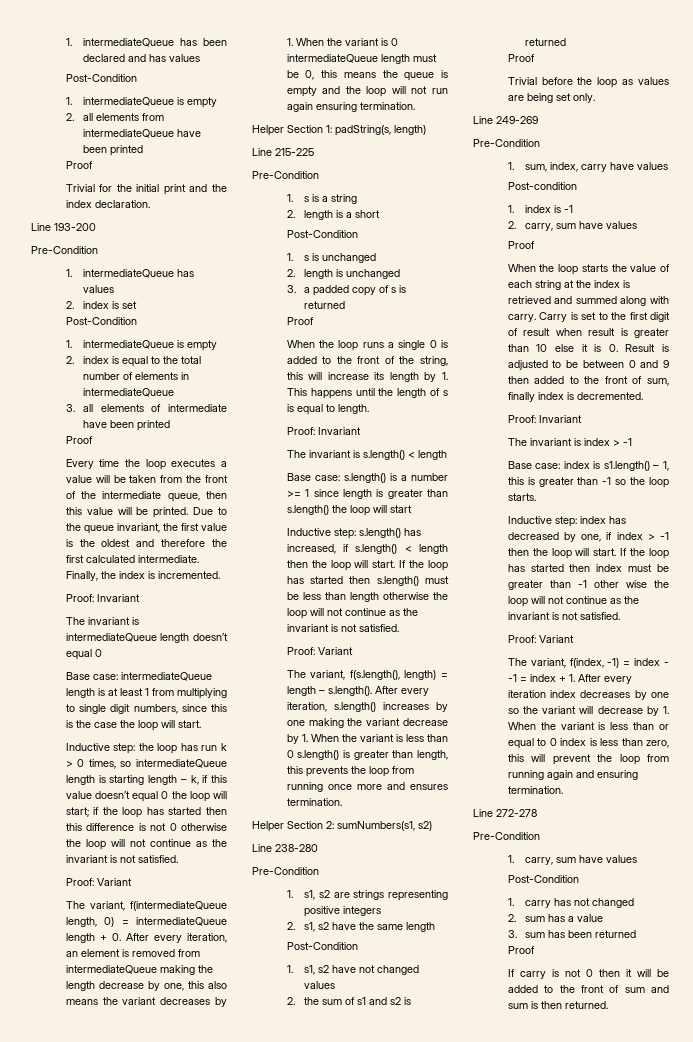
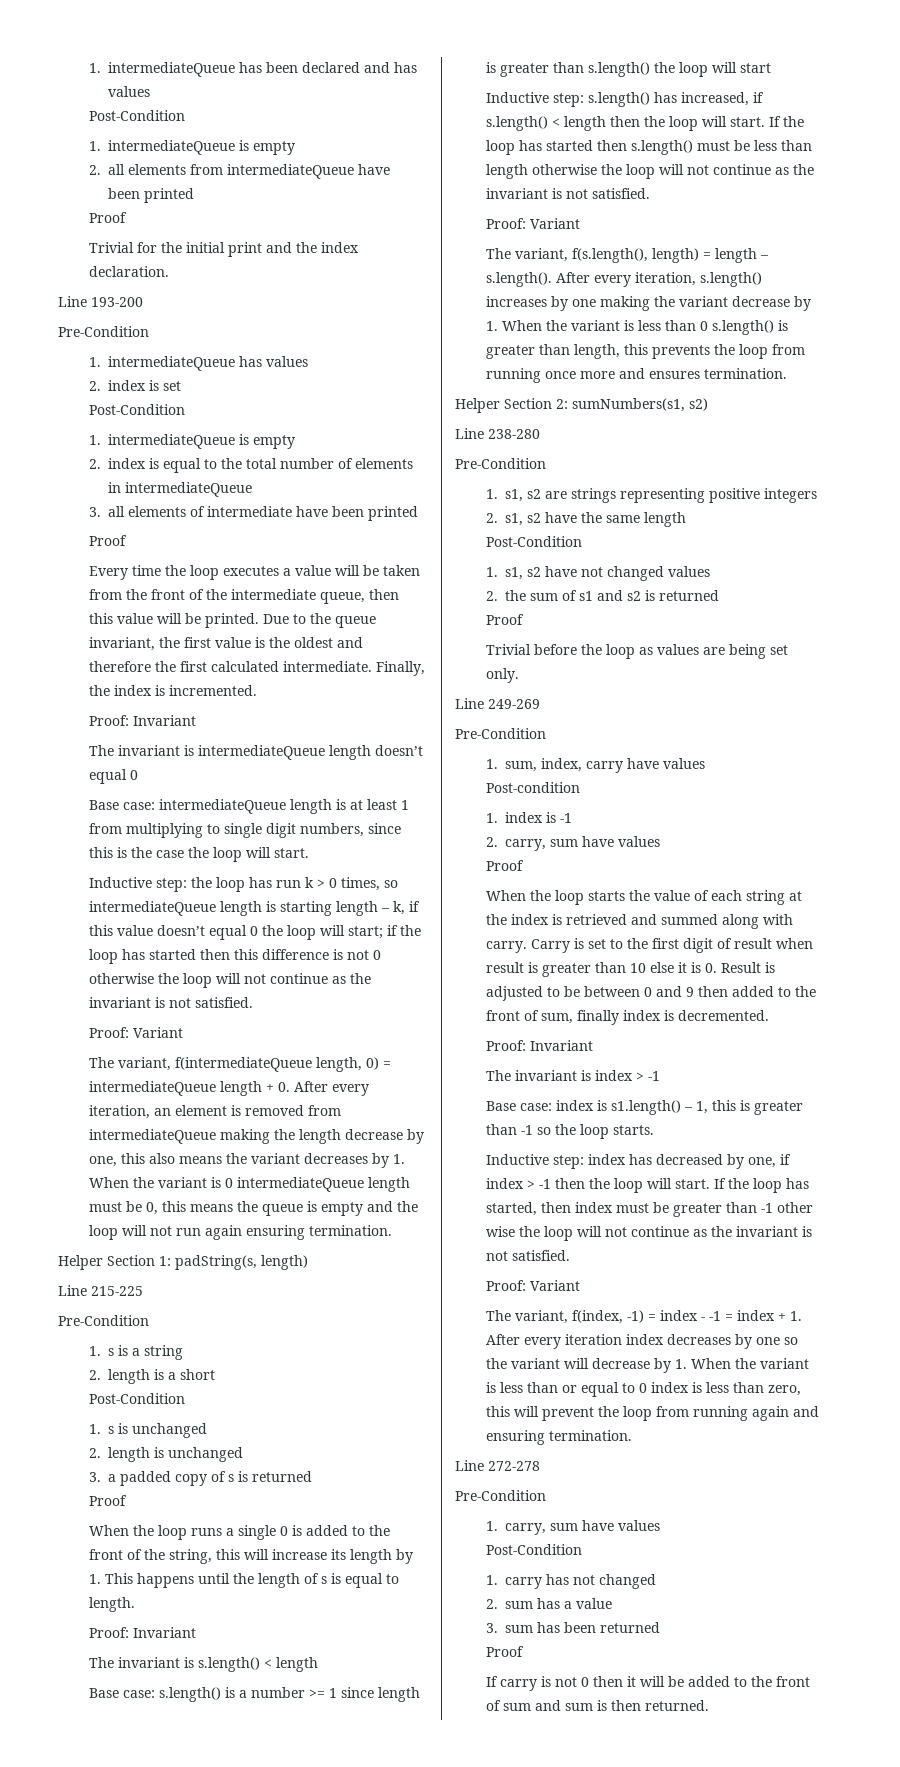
[530,564,564,572] started -> [486,1202,538,1216] started,

